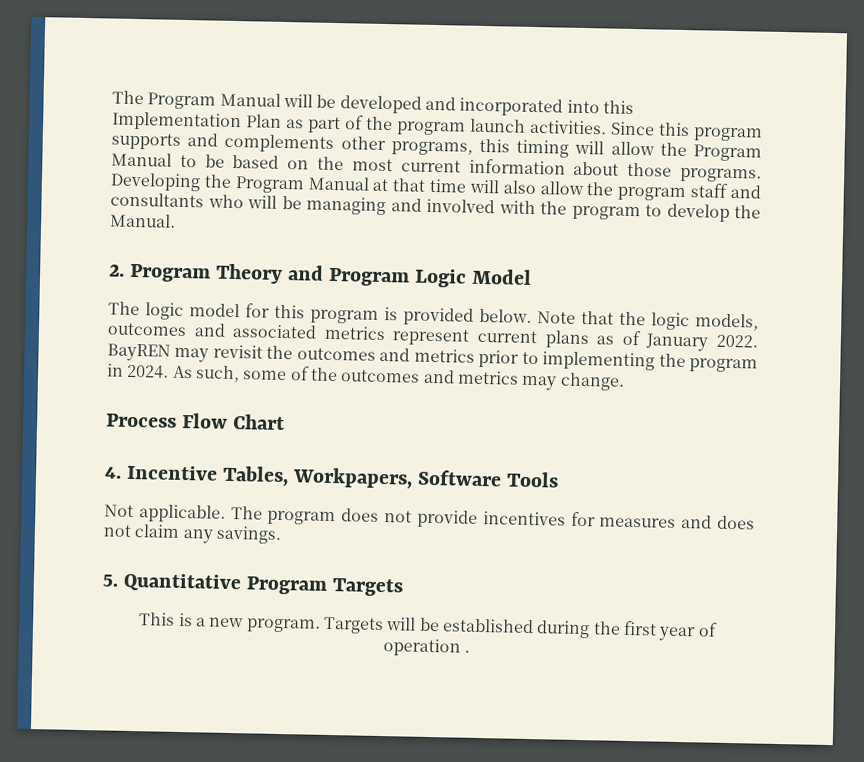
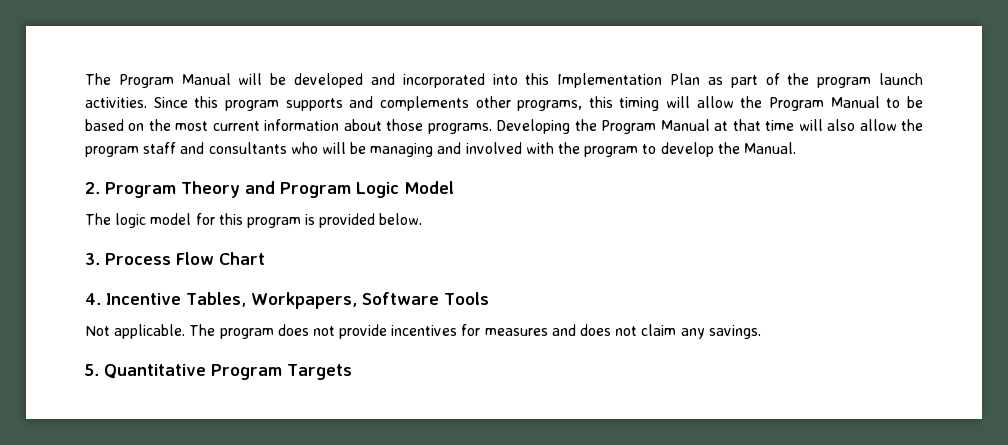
[537,310,759,331] [107,322,759,352] [107,343,758,373] [107,363,625,391] Note that the logic models, outcomes and associated metrics represent current plans as of January 2022. BayREN may revisit the outcomes and metrics prior to implementing the program in 2024. As such, some of the outcomes and metrics may change. // -> [85,253,100,265] // 3.
[139,612,718,642] [382,638,471,657] // This is a new program. Targets will be established during the first year of operation . -> (352, 372) none

